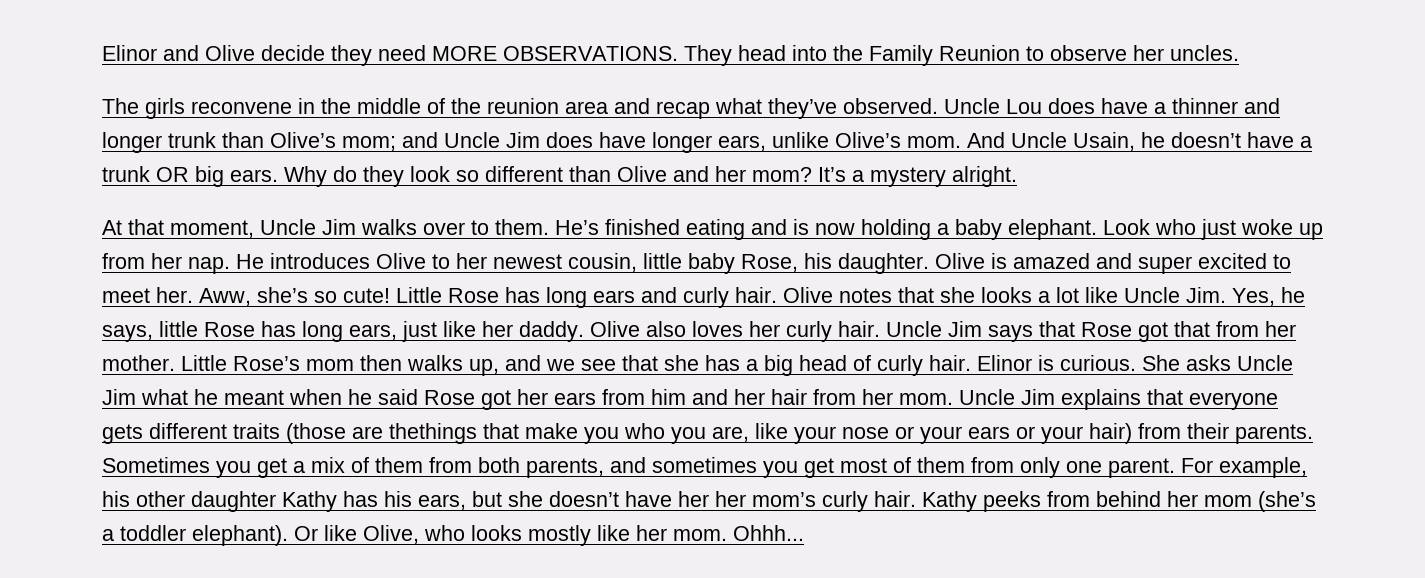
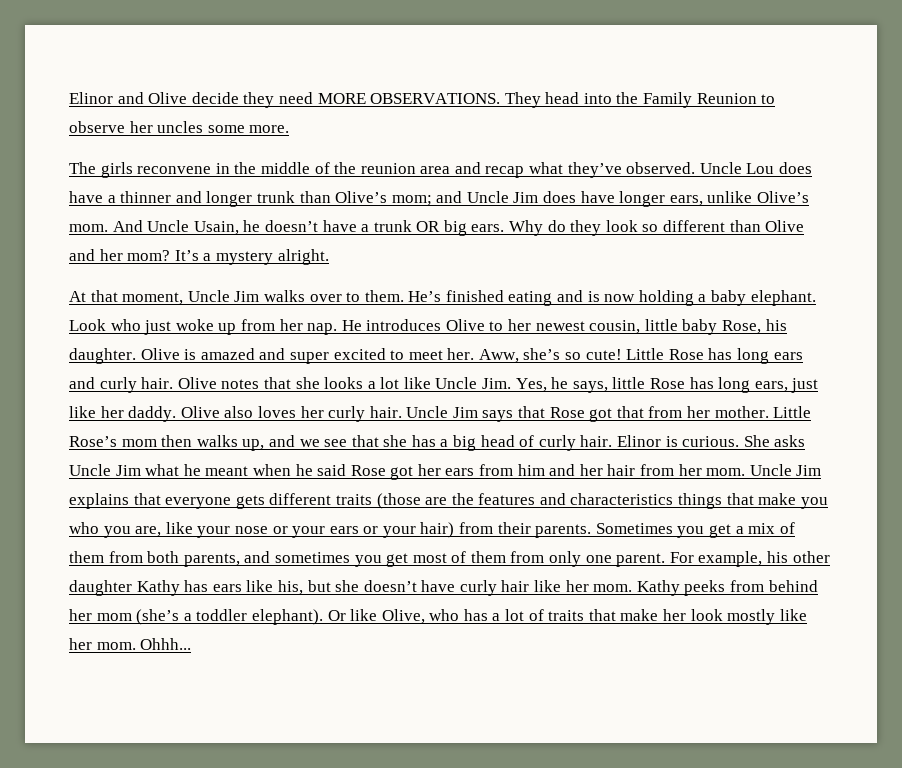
[1170,45,1239,61] uncles. -> [157,121,290,133] uncles some more.
[389,423,477,444] thethings -> [451,493,723,509] the features and characteristics things
[384,491,466,510] his ears, -> [212,580,303,595] ears like his,
[678,491,916,512] her her mom’s curly hair. -> [459,580,633,596] curly hair like her mom.
[471,525,522,541] looks -> [463,609,723,621] has a lot of traits that make her look

